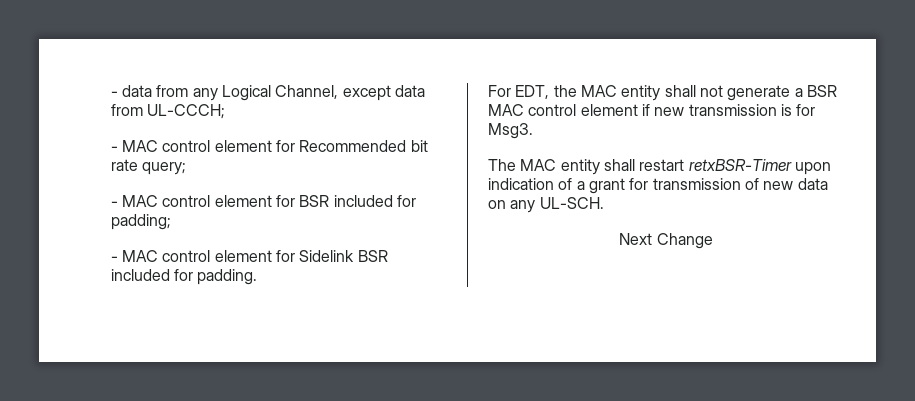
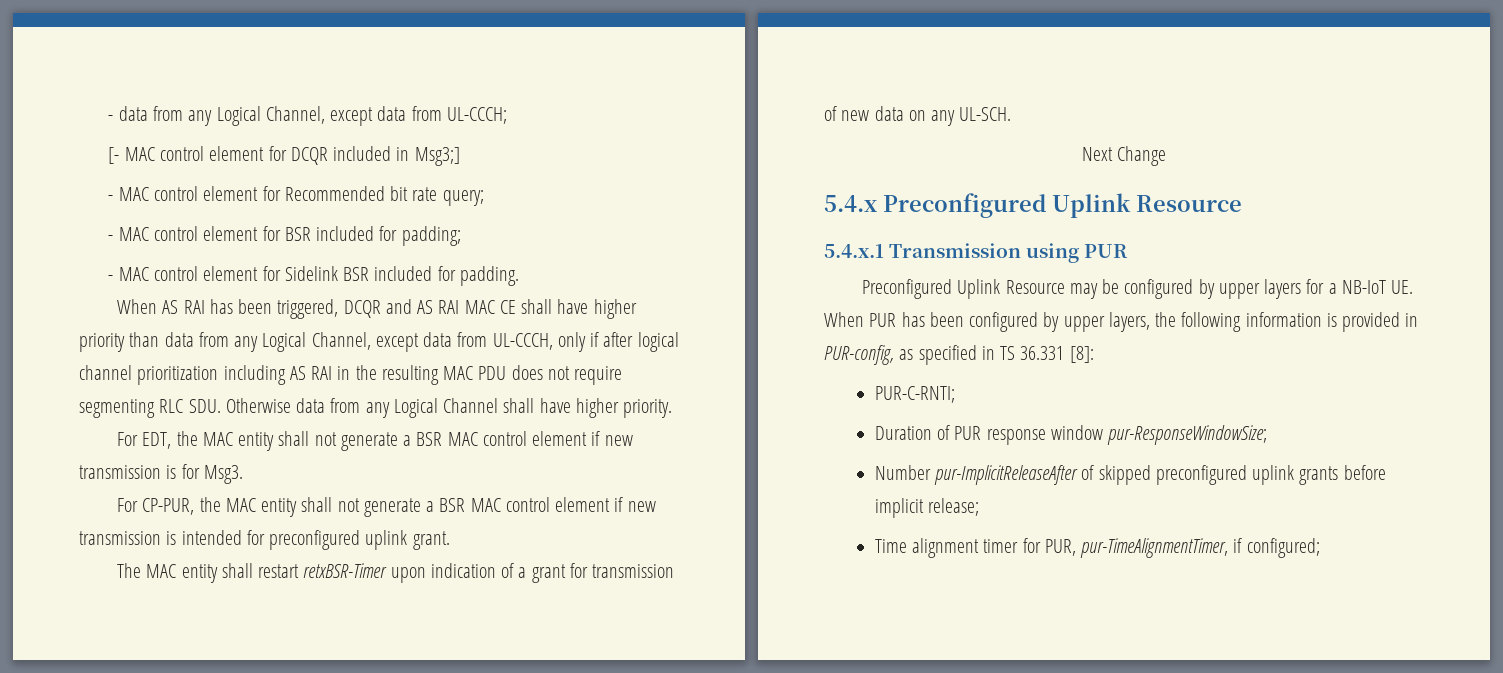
(225, 111) none -> [108,146,460,166] // [- MAC control element for DCQR included in Msg3;]
(258, 277) none -> [117,299,637,319] [79,332,679,352] [79,365,623,385] [79,398,673,418] // When AS RAI has been triggered, DCQR and AS RAI MAC CE shall have higher priority than data from any Logical Channel, except data from UL-CCCH, only if after logical channel prioritization including AS RAI in the resulting MAC PDU does not require segmenting RLC SDU. Otherwise data from any Logical Channel shall have higher priority.
(533, 131) none -> [117,497,656,517] [79,530,450,550] // For CP-PUR, the MAC entity shall not generate a BSR MAC control element if new transmission is intended for preconfigured uplink grant.
(713, 241) none -> [824,193,1242,218] [824,243,1129,263] [862,279,1414,299] [824,312,1419,332] [824,345,1094,365] [874,386,955,403] [874,425,1268,445] [874,465,1386,485] [874,498,980,518] [874,538,1320,558] // 5.4.x Preconfigured Uplink Resource // 5.4.x.1 Transmission using PUR // Preconfigured Uplink Resource may be configured by upper layers for a NB-IoT UE. When PUR has been configured by upper layers, the following information is provided in PUR-config, as specified in TS 36.331 [8]: // PUR-C-RNTI; // Duration of PUR response window pur-ResponseWindowSize; // Number pur-ImplicitReleaseAfter of skipped preconfigured uplink grants before implicit release; // Time alignment timer for PUR, pur-TimeAlignmentTimer, if configured;

